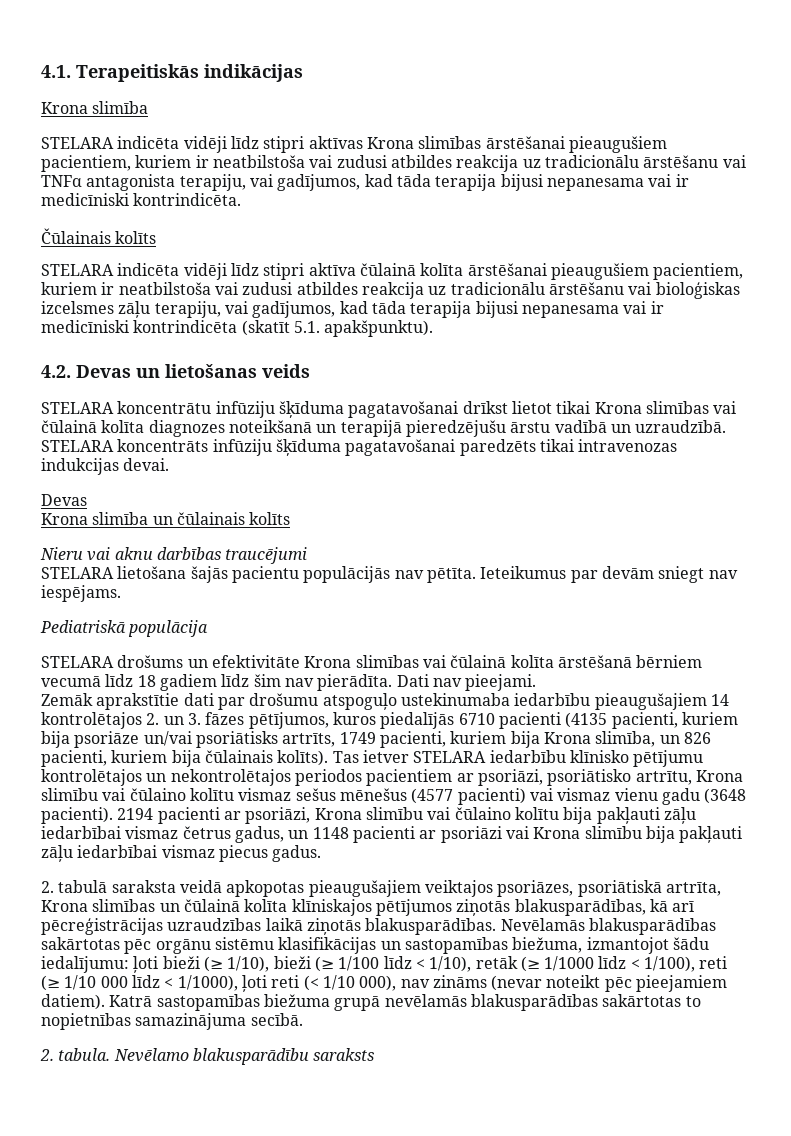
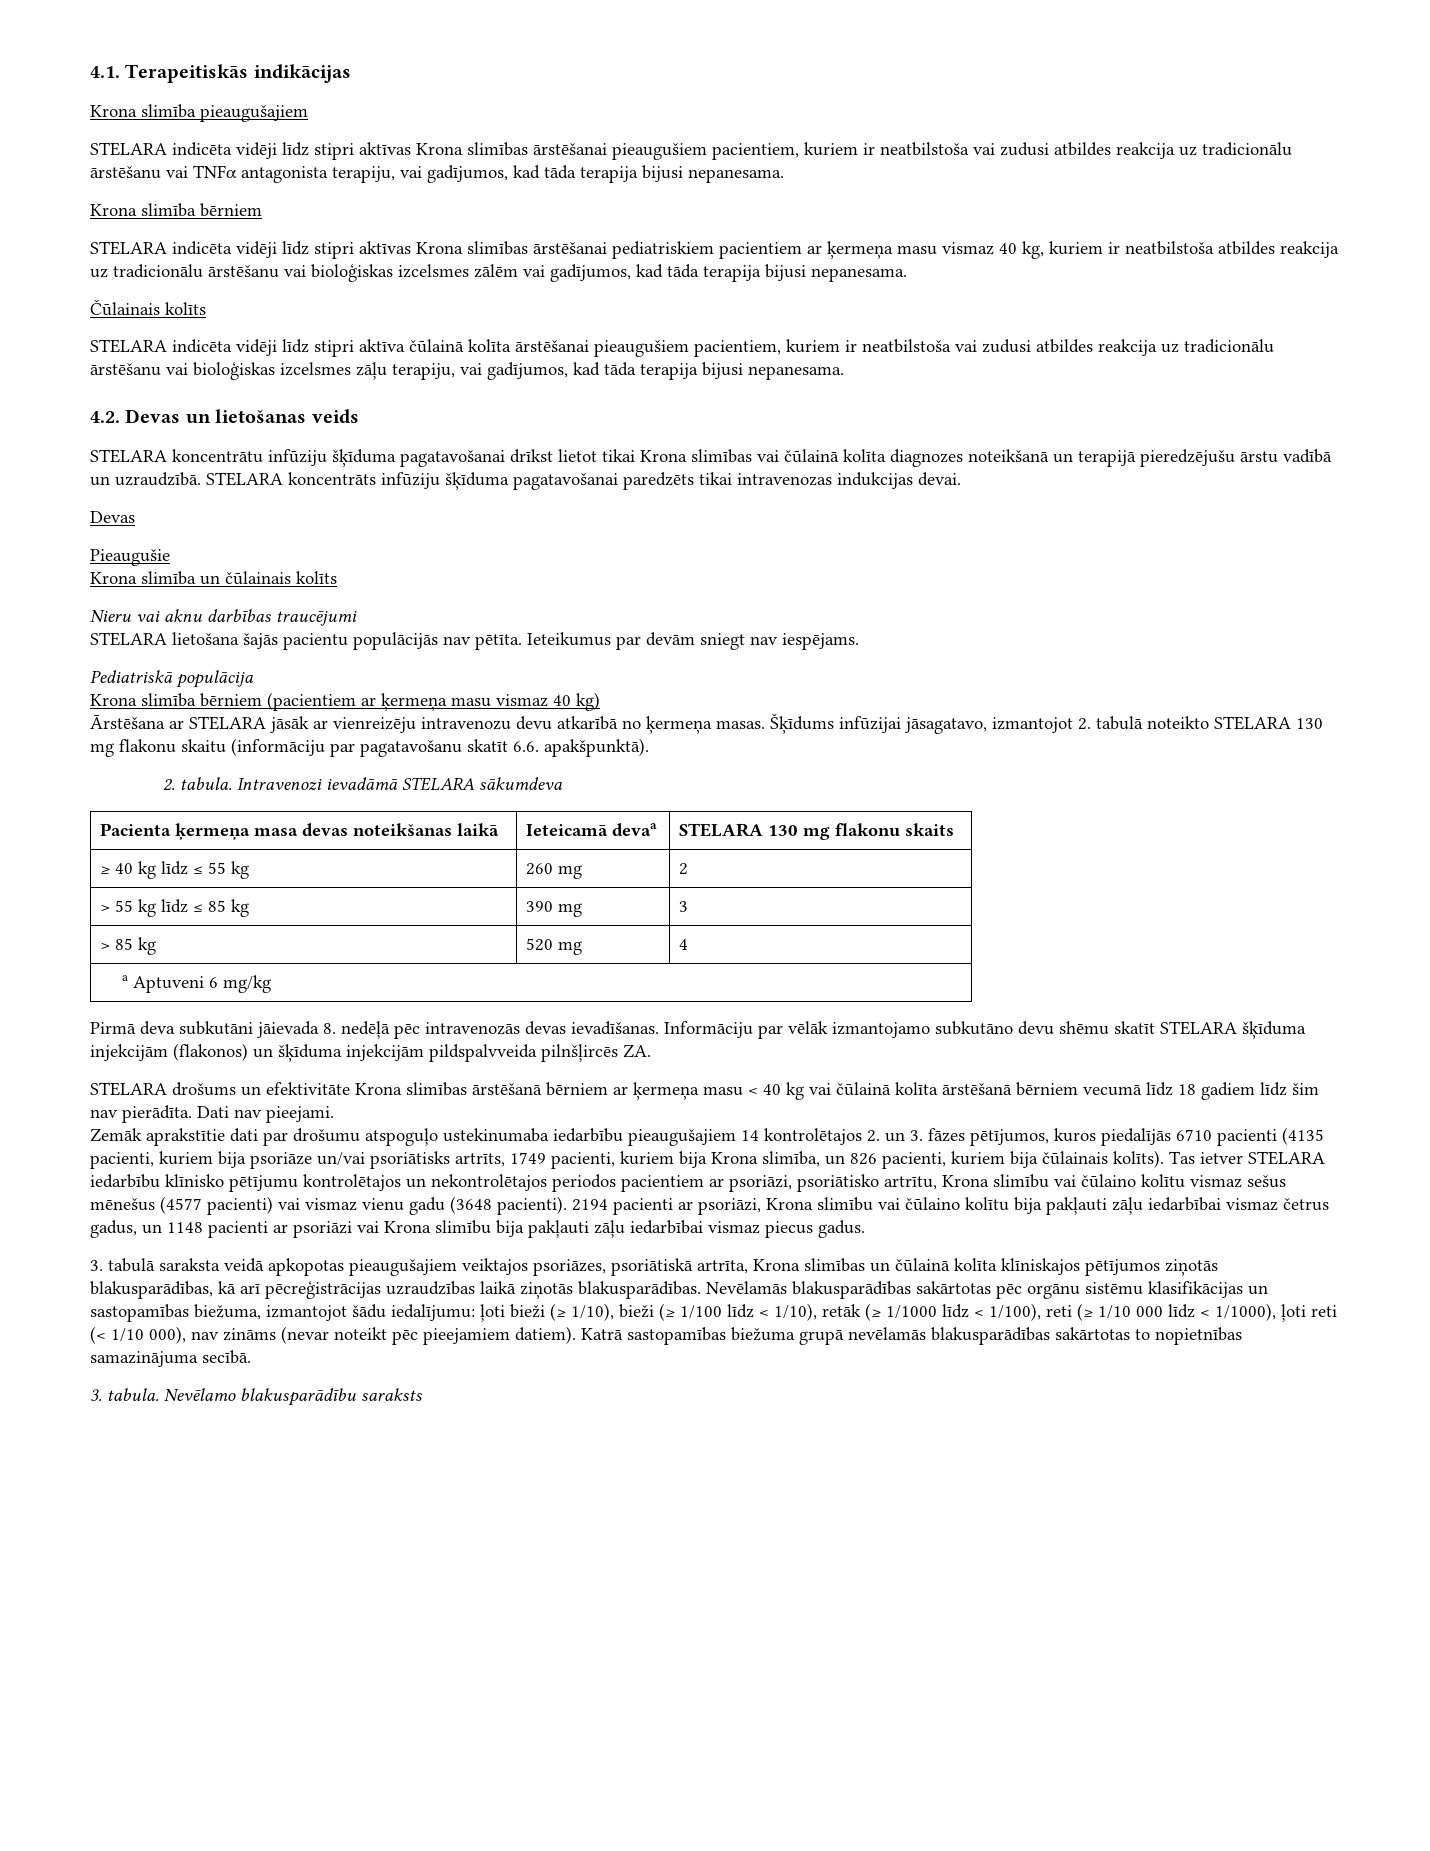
(149, 107) none -> [200,105,308,122] pieaugušajiem
[546,174,689,191] [41,193,242,206] nepanesama vai ir medicīniski kontrindicēta. -> [688,169,784,183] [90,203,262,217] [90,241,1339,259] [90,264,907,282] nepanesama. // Krona slimība bērniem // STELARA indicēta vidēji līdz stipri aktīvas Krona slimības ārstēšanai pediatriskiem pacientiem ar ķermeņa masu vismaz 40 kg, kuriem ir neatbilstoša atbildes reakcija uz tradicionālu ārstēšanu vai bioloģiskas izcelsmes zālēm vai gadījumos, kad tāda terapija bijusi nepanesama.
[521,301,664,318] [41,320,434,337] nepanesama vai ir medicīniski kontrindicēta (skatīt 5.1. apakšpunktu). -> [748,366,844,380] nepanesama.
(87, 500) none -> [90,549,170,566] // Pieaugušie
(209, 628) none -> [90,692,600,711] [90,713,1323,734] [90,738,649,757] [162,777,563,791] [100,823,500,840] [526,823,658,837] [679,823,955,840] [100,861,250,879] [526,863,583,879] [679,863,689,875] [100,899,250,917] [526,901,583,917] [679,901,689,912] [100,937,157,955] [526,938,583,955] [679,939,689,950] [121,975,271,993] [90,1021,1306,1039] [90,1043,651,1062] // Krona slimība bērniem (pacientiem ar ķermeņa masu vismaz 40 kg) // Ārstēšana ar STELARA jāsāk ar vienreizēju intravenozu devu atkarībā no ķermeņa masas. Šķīdums infūzijai jāsagatavo, izmantojot 2. tabulā noteikto STELARA 130 mg flakonu skaitu (informāciju par pagatavošanu skatīt 6.6. apakšpunktā). // 2. tabula. Intravenozi ievadāmā STELARA sākumdeva // Pacienta ķermeņa masa devas noteikšanas laikā | Ieteicamā devaa | STELARA 130 mg flakonu skaits // ≥ 40 kg līdz ≤ 55 kg | 260 mg | 2 // > 55 kg līdz ≤ 85 kg | 390 mg | 3 // > 85 kg | 520 mg | 4 // a Aptuveni 6 mg/kg // Pirmā deva subkutāni jāievada 8. nedēļā pēc intravenozās devas ievadīšanas. Informāciju par vēlāk izmantojamo subkutāno devu shēmu skatīt STELARA šķīduma injekcijām (flakonos) un šķīduma injekcijām pildspalvveida pilnšļircēs ZA.
(419, 661) none -> [472,1082,804,1100] ārstēšanā bērniem ar ķermeņa masu < 40 kg
[41,881,54,893] 2. -> [90,1260,103,1271] 3.
[40,1049,54,1061] 2. -> [90,1389,102,1401] 3.

